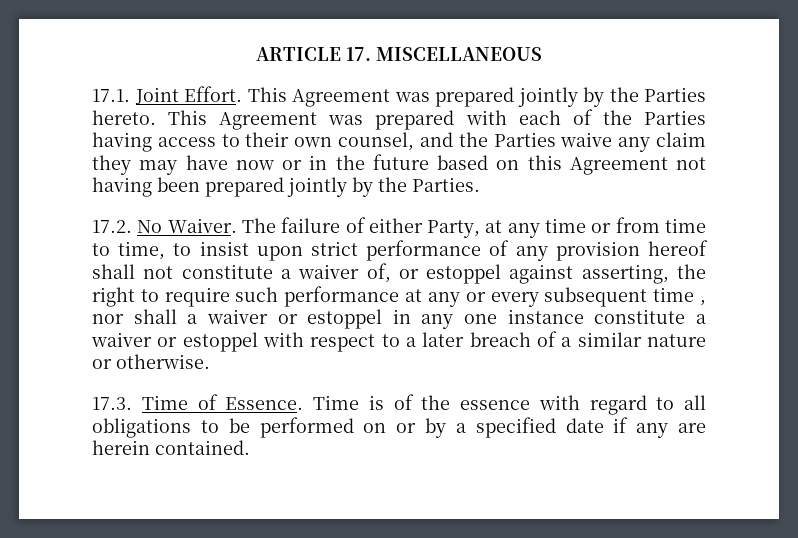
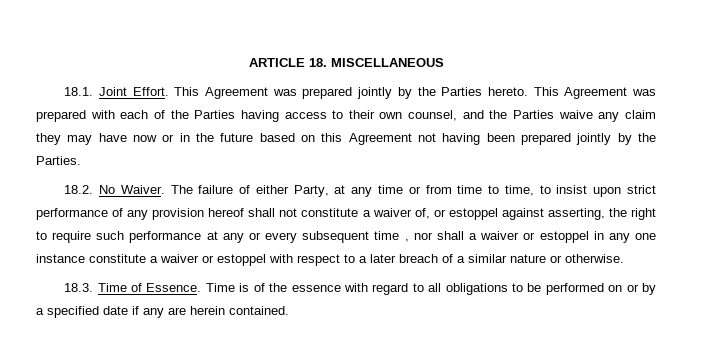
[346,47,371,61] 17. -> [308,58,327,67] 18.
[92,89,130,102] 17.1. -> [64,87,94,96] 18.1.
[92,220,132,233] 17.2. -> [64,185,94,194] 18.2.
[92,397,132,410] 17.3. -> [64,283,94,292] 18.3.

